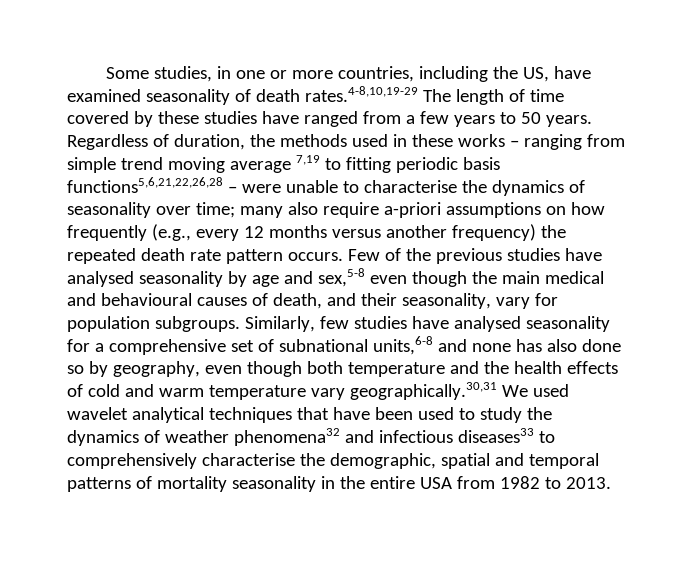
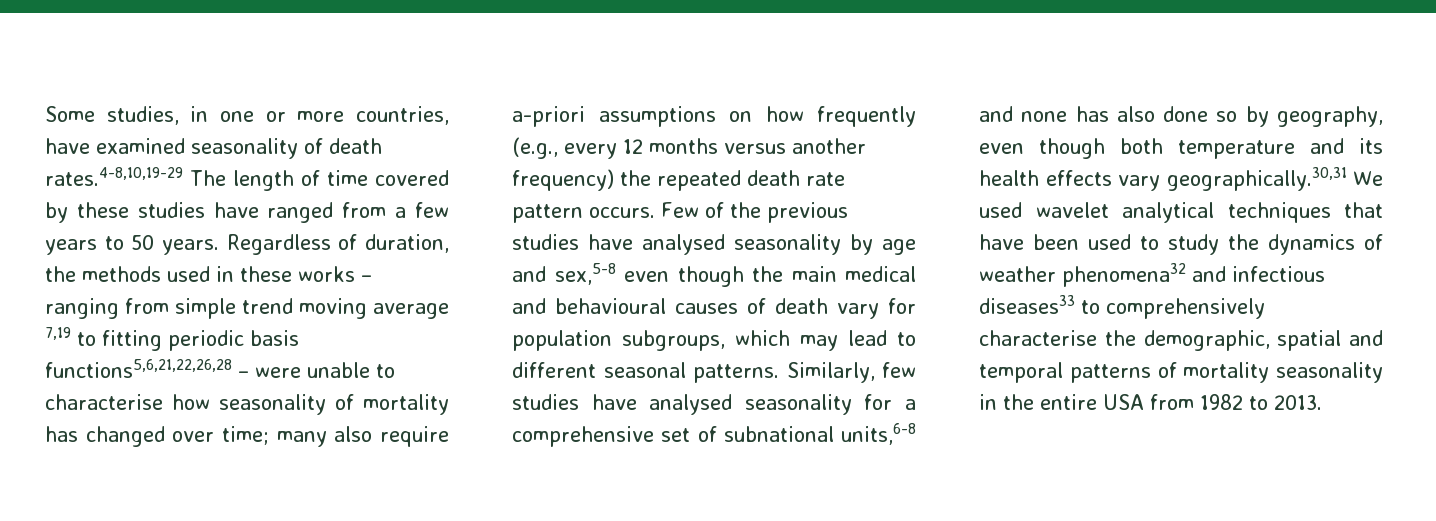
[418,66,549,82] including the US, -> (449, 115) none
[461,180,585,196] [67,202,151,218] the dynamics of seasonality -> [172,394,449,415] [45,426,165,447] how seasonality of mortality has changed
[272,293,558,309] [67,316,240,332] death, and their seasonality, vary for population subgroups. -> [775,298,916,319] [512,330,916,351] [512,362,779,383] death vary for population subgroups, which may lead to different seasonal patterns.
[483,361,509,374] the -> [1359,138,1383,154] its
[67,384,306,400] of cold and warm temperature -> (1112, 178) none

